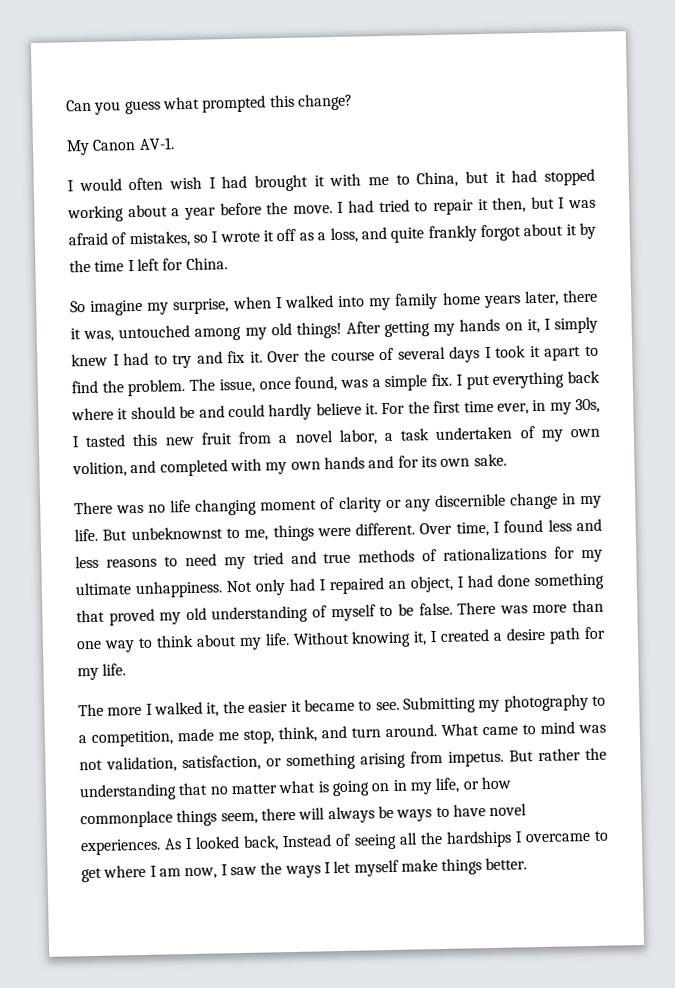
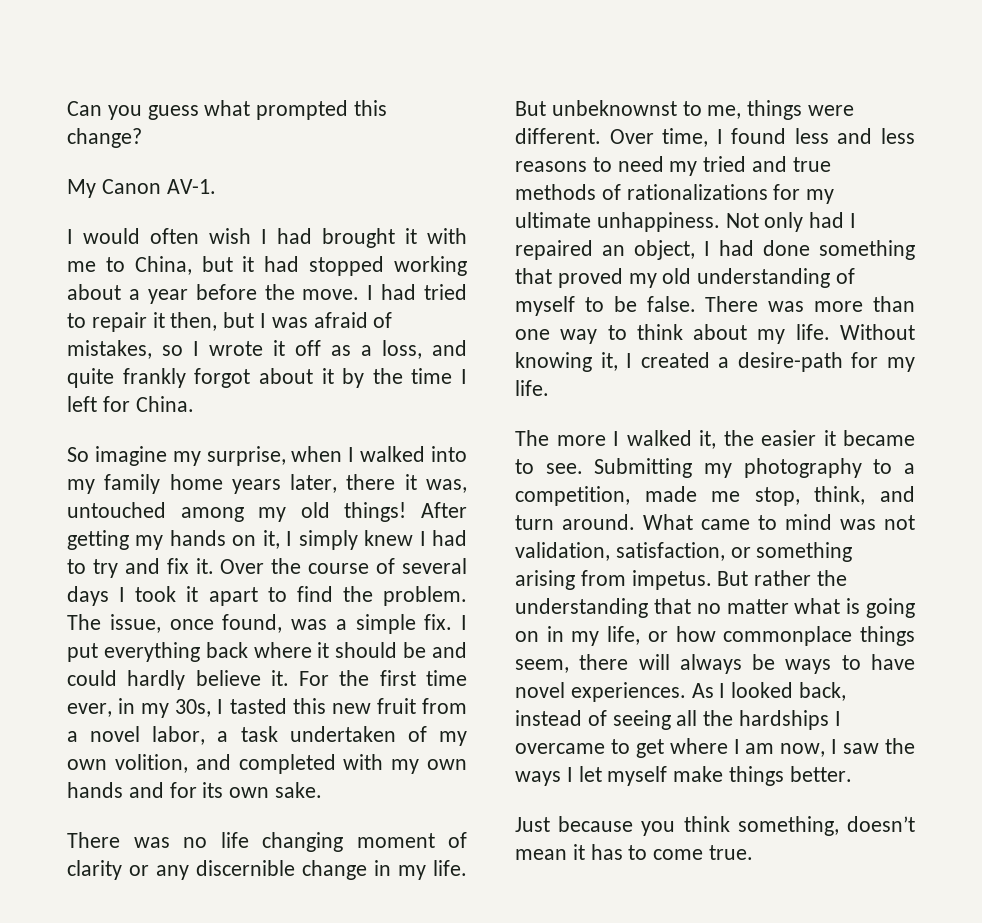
[506,627,582,644] desire path -> [737,352,843,372] desire-path
[282,834,333,848] Instead -> [515,710,582,726] instead
(528, 864) none -> [515,816,915,836] [515,844,754,860] // Just because you think something, doesn’t mean it has to come true.

